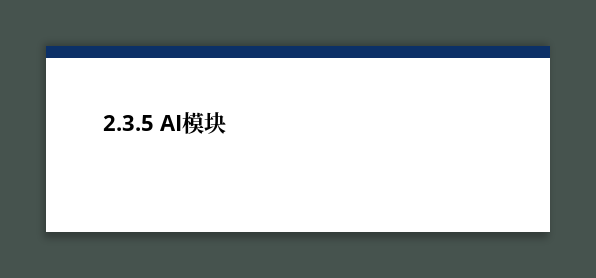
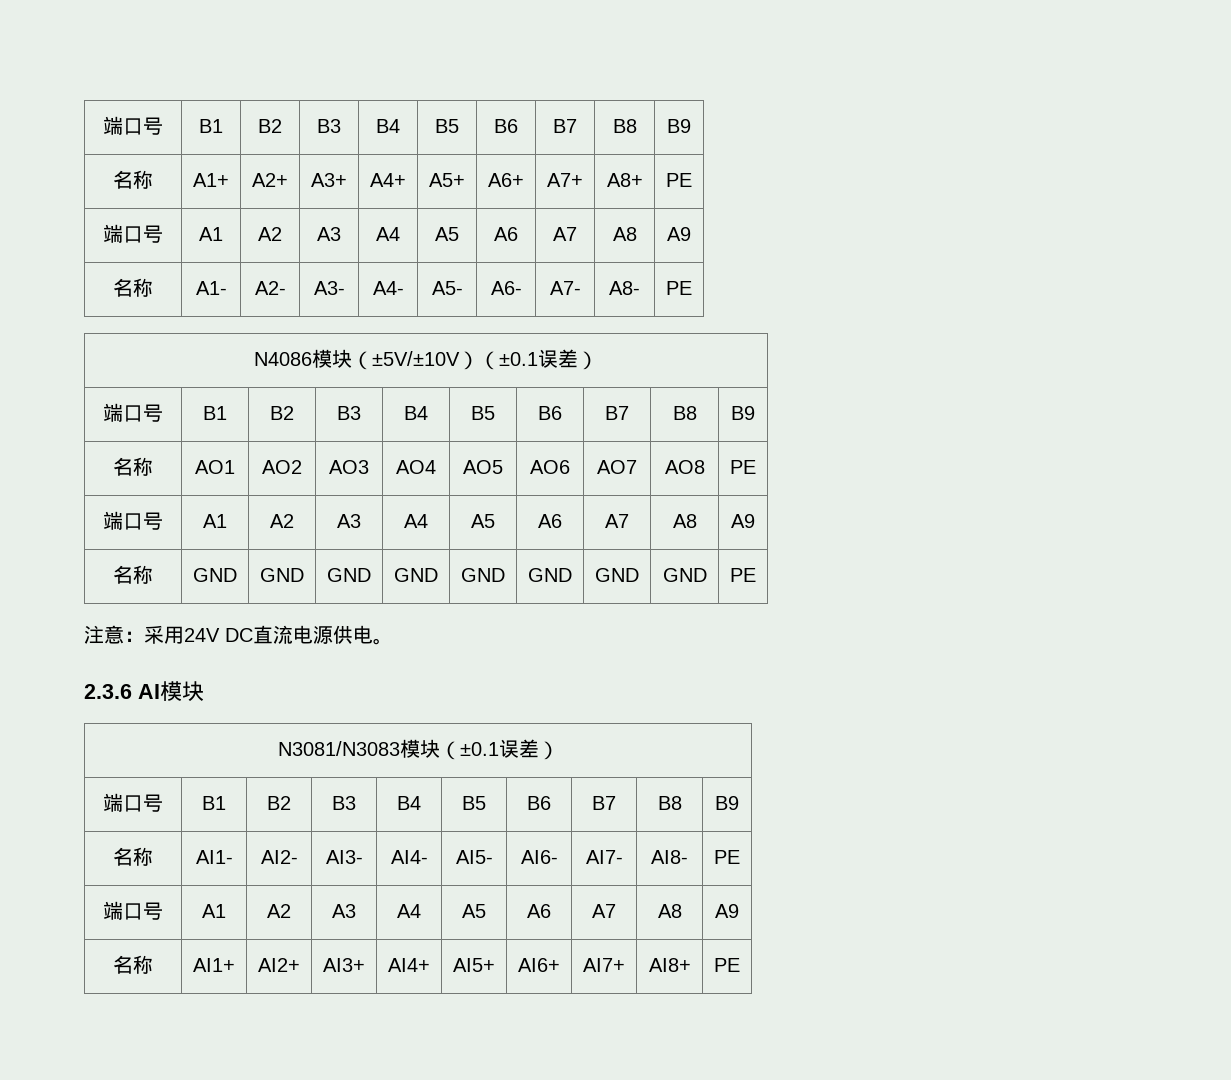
[103,112,226,134] 2.3.5 AI模块 -> [103,116,163,135] [199,119,223,133] [258,119,282,133] [317,119,341,133] [376,119,400,133] [435,119,459,133] [494,119,518,133] [553,119,577,133] [612,119,637,133] [667,119,691,133] [113,170,153,189] [193,173,229,187] [252,173,288,187] [311,173,347,187] [370,173,406,187] [429,173,465,187] [488,173,524,187] [547,173,583,187] [606,173,643,187] [666,173,692,187] [103,224,163,243] [199,227,223,241] [258,227,282,241] [317,227,341,241] [376,227,400,241] [435,227,459,241] [494,227,518,241] [553,227,577,241] [612,227,637,241] [667,227,691,241] [113,278,153,297] [195,281,227,295] [254,281,286,295] [313,281,345,295] [372,281,404,295] [431,281,463,295] [490,281,522,295] [549,281,581,295] [609,281,640,295] [666,281,692,295] [253,349,598,370] [103,403,163,422] [203,406,227,420] [270,406,294,420] [337,406,361,420] [404,406,428,420] [471,406,495,420] [538,406,562,420] [605,406,629,420] [672,406,697,420] [731,406,755,420] [113,457,153,476] [195,460,235,474] [262,460,302,474] [329,460,369,474] [396,460,436,474] [463,460,503,474] [530,460,570,474] [597,460,637,474] [664,460,705,474] [730,460,756,474] [103,511,163,530] [203,514,227,528] [270,514,294,528] [337,514,361,528] [404,514,428,528] [471,514,495,528] [538,514,562,528] [605,514,629,528] [672,514,697,528] [731,514,755,528] [113,565,153,584] [193,568,237,582] [260,568,304,582] [327,568,371,582] [394,568,438,582] [461,568,505,582] [528,568,572,582] [595,568,639,582] [662,568,707,582] [730,568,756,582] [84,625,393,645] [84,681,204,701] [277,739,559,760] [103,793,163,812] [202,796,226,810] [267,796,291,810] [332,796,356,810] [397,796,421,810] [462,796,486,810] [527,796,551,810] [592,796,616,810] [657,796,682,810] [715,796,739,810] [113,847,153,866] [195,850,233,864] [260,850,298,864] [325,850,363,864] [390,850,428,864] [455,850,493,864] [520,850,558,864] [585,850,623,864] [651,850,688,864] [714,850,740,864] [103,901,163,920] [202,904,226,918] [267,904,291,918] [332,904,356,918] [397,904,421,918] [462,904,486,918] [527,904,551,918] [592,904,616,918] [657,904,682,918] [715,904,739,918] [113,955,153,974] [193,958,235,972] [258,958,300,972] [323,958,365,972] [388,958,430,972] [453,958,495,972] [518,958,560,972] [583,958,625,972] [648,958,691,972] [714,958,740,972] 端口号 | B1 | B2 | B3 | B4 | B5 | B6 | B7 | B8 | B9 // 名称 | A1+ | A2+ | A3+ | A4+ | A5+ | A6+ | A7+ | A8+ | PE // 端口号 | A1 | A2 | A3 | A4 | A5 | A6 | A7 | A8 | A9 // 名称 | A1- | A2- | A3- | A4- | A5- | A6- | A7- | A8- | PE // N4086模块（±5V/±10V）（±0.1误差） // 端口号 | B1 | B2 | B3 | B4 | B5 | B6 | B7 | B8 | B9 // 名称 | AO1 | AO2 | AO3 | AO4 | AO5 | AO6 | AO7 | AO8 | PE // 端口号 | A1 | A2 | A3 | A4 | A5 | A6 | A7 | A8 | A9 // 名称 | GND | GND | GND | GND | GND | GND | GND | GND | PE // 注意：采用24V DC直流电源供电。 // 2.3.6 AI模块 // N3081/N3083模块（±0.1误差） // 端口号 | B1 | B2 | B3 | B4 | B5 | B6 | B7 | B8 | B9 // 名称 | AI1- | AI2- | AI3- | AI4- | AI5- | AI6- | AI7- | AI8- | PE // 端口号 | A1 | A2 | A3 | A4 | A5 | A6 | A7 | A8 | A9 // 名称 | AI1+ | AI2+ | AI3+ | AI4+ | AI5+ | AI6+ | AI7+ | AI8+ | PE

